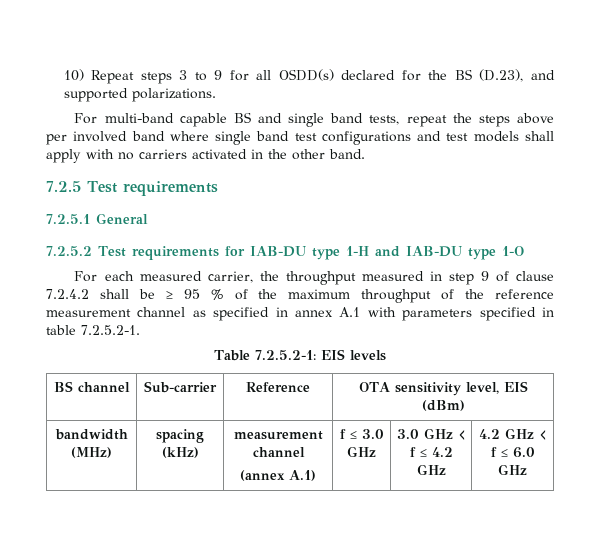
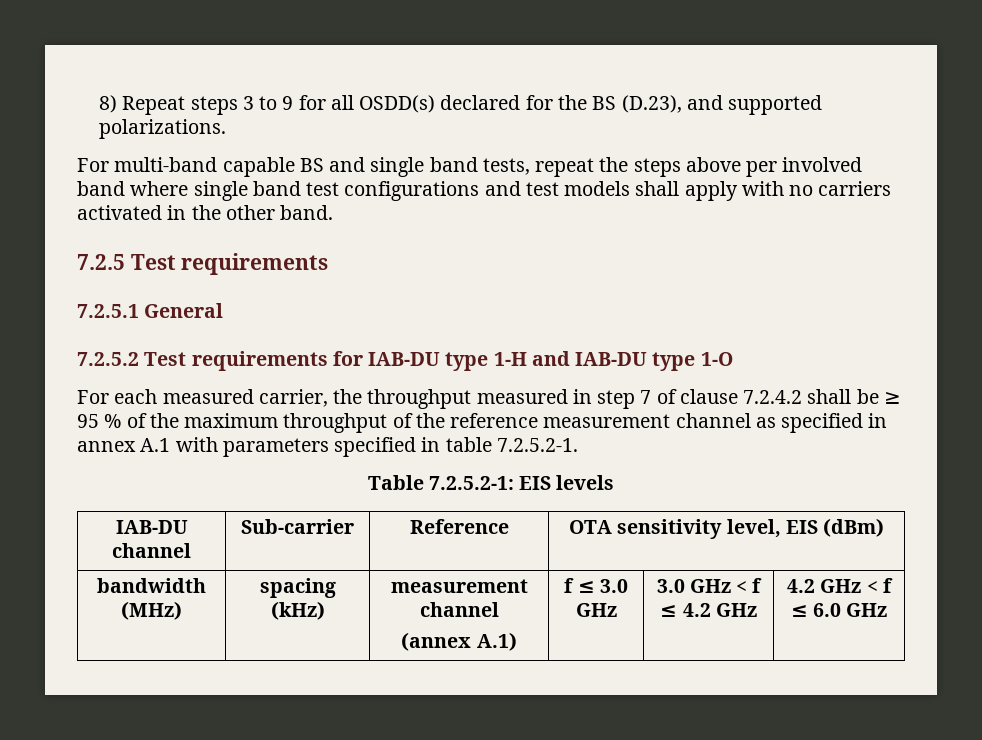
[63,69,84,81] 10) -> [99,95,118,113] 8)
[480,271,489,281] 9 -> [640,390,652,404] 7
[54,381,73,392] BS -> [115,520,188,534] IAB-DU

